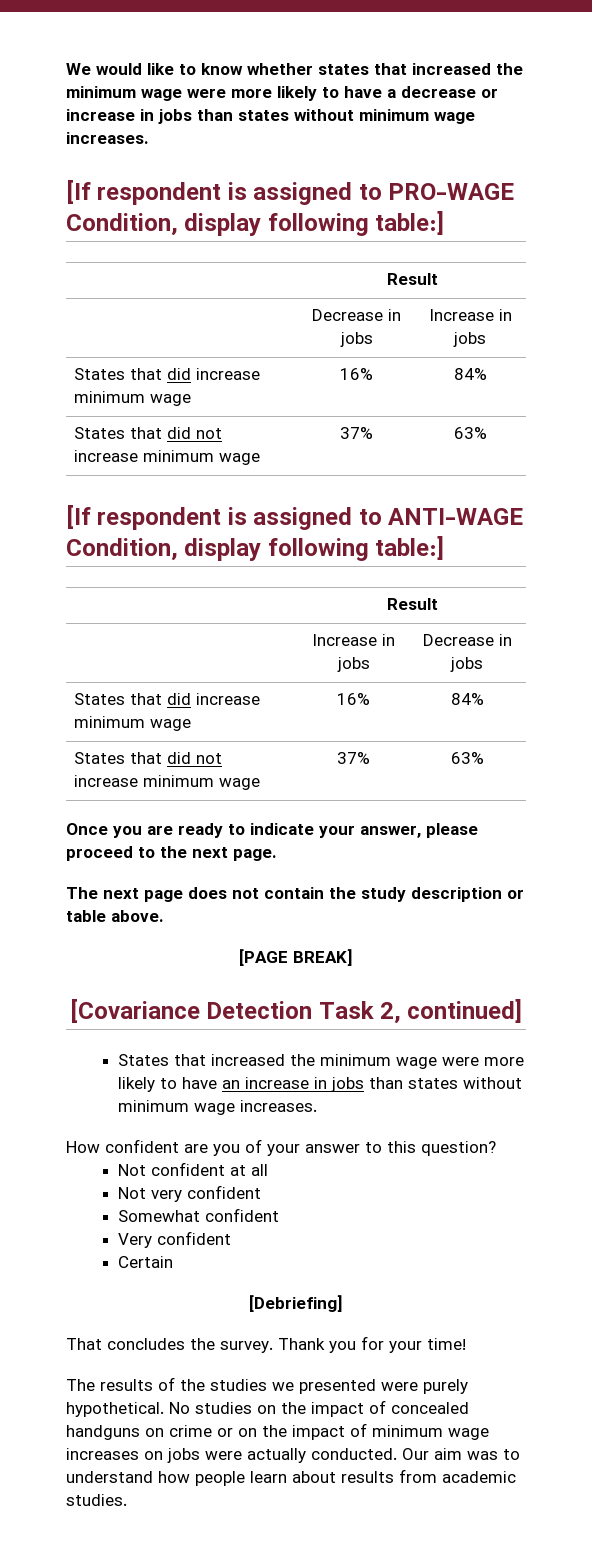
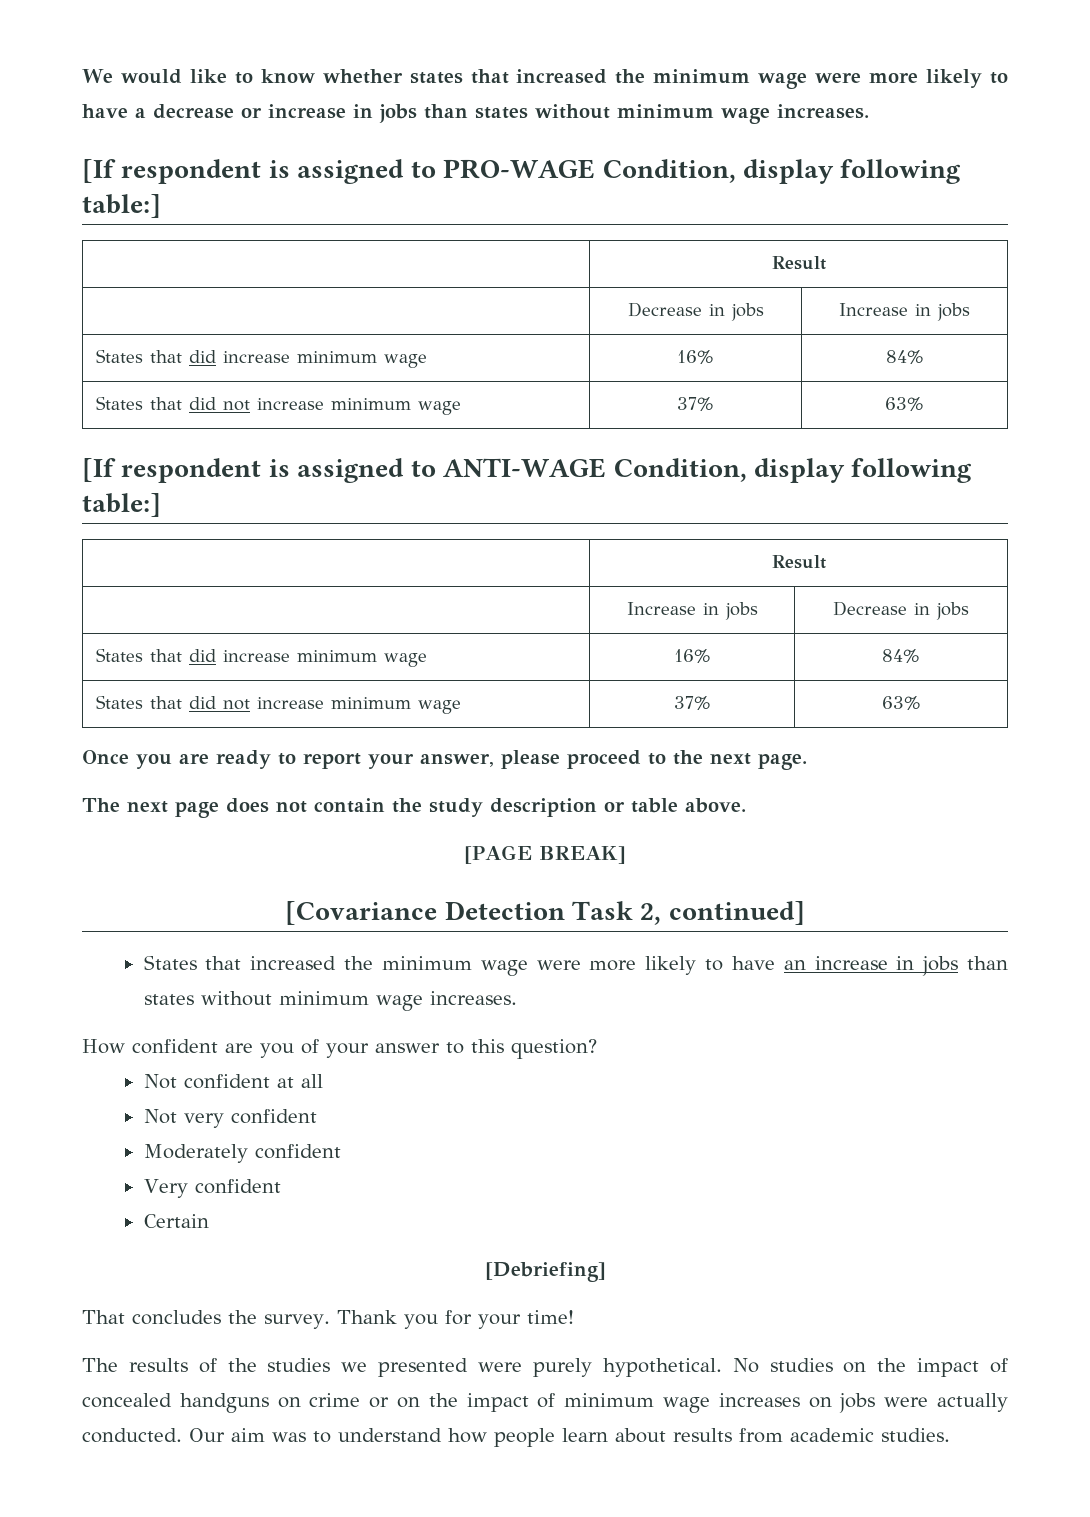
[250,823,314,835] indicate -> [303,753,361,769] report
[117,1210,200,1222] Somewhat -> [143,1144,248,1163] Moderately

